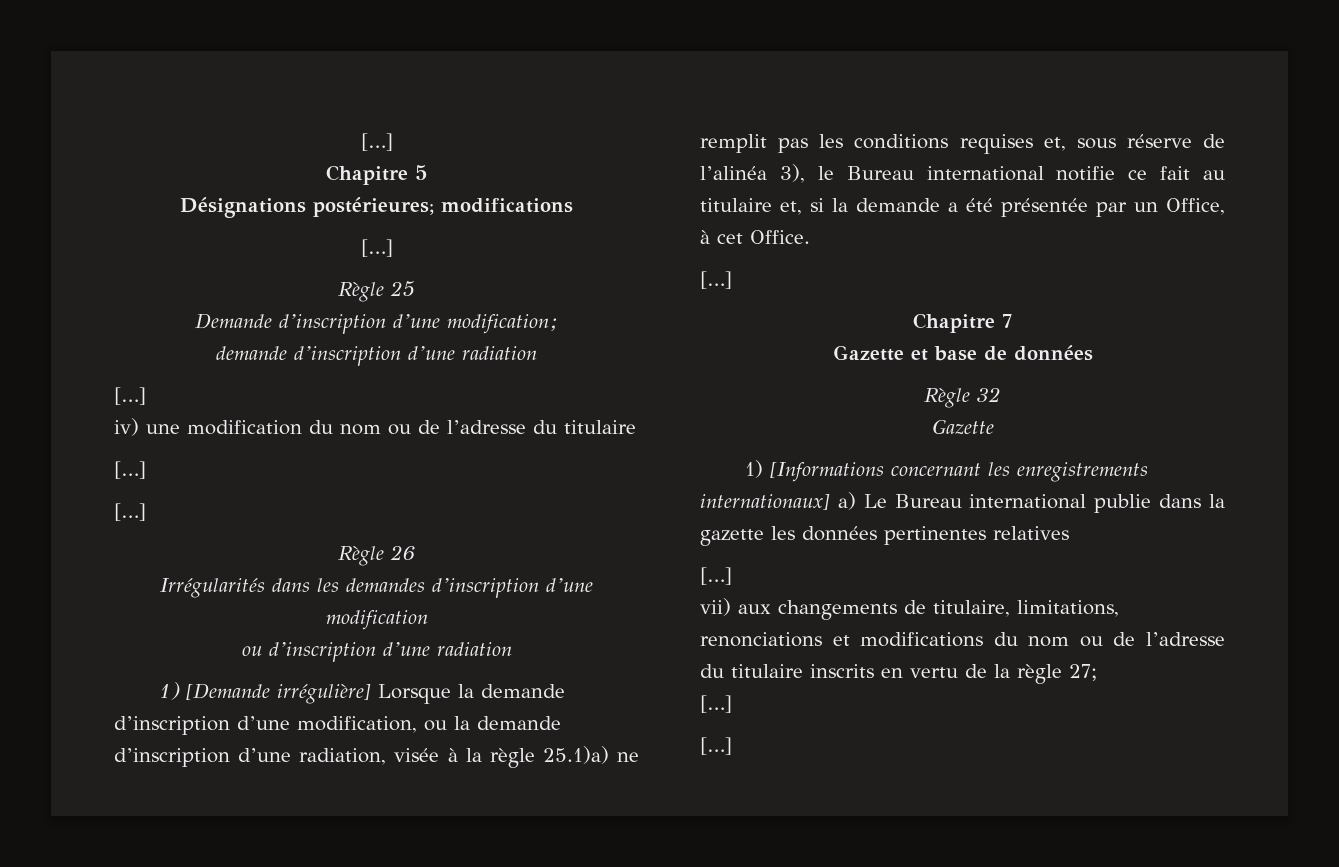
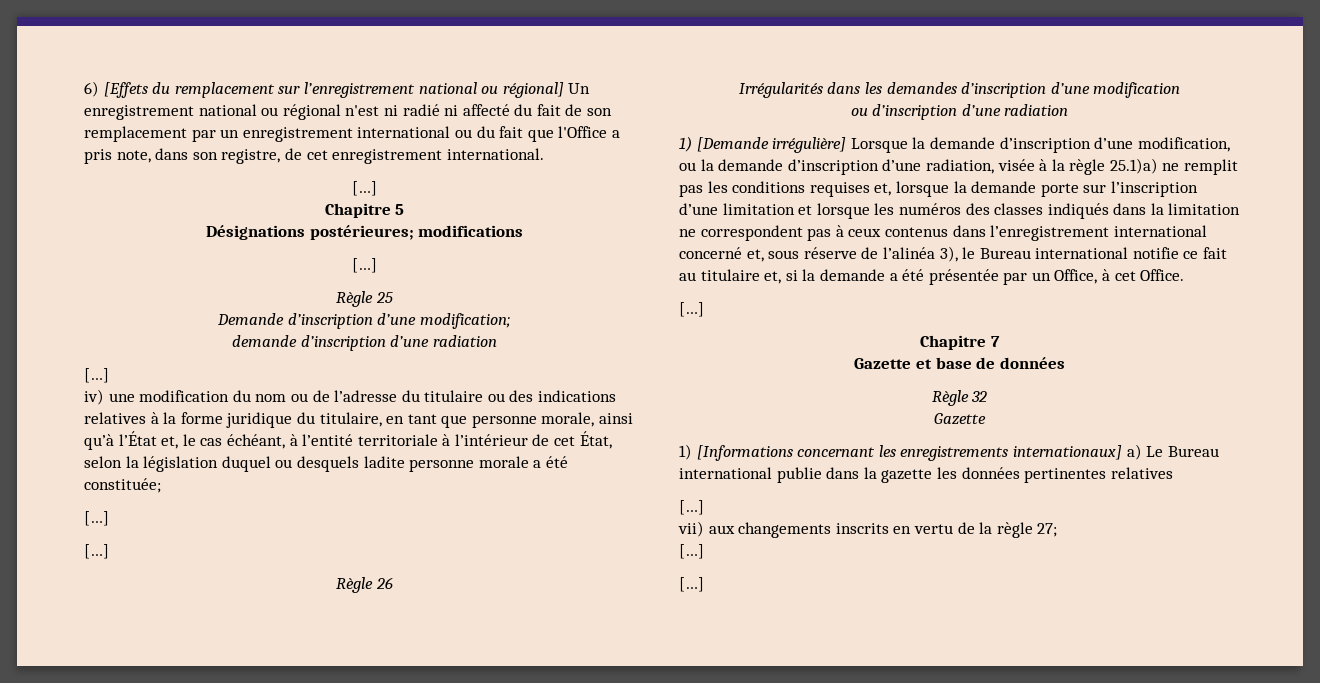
(360, 142) none -> [84,81,591,98] [84,104,613,120] [84,126,620,142] [84,148,544,164] 6) [Effets du remplacement sur l’enregistrement national ou régional] Un enregistrement national ou régional n'est ni radié ni affecté du fait de son remplacement par un enregistrement international ou du fait que l'Office a pris note, dans son registre, de cet enregistrement international. //
(636, 427) none -> [487,390,617,402] [84,412,634,428] [84,431,612,450] [84,456,568,472] [84,478,161,493] ou des indications relatives à la forme juridique du titulaire, en tant que personne morale, ainsi qu’à l’État et, le cas échéant, à l’entité territoriale à l’intérieur de cet État, selon la législation duquel ou desquels ladite personne morale a été constituée;
(1066, 144) none -> [895,181,1198,197] [679,203,1241,219] [679,225,1207,241] [679,247,764,262] lorsque la demande porte sur l’inscription d’une limitation et lorsque les numéros des classes indiqués dans la limitation ne correspondent pas à ceux contenus dans l’enregistrement international concerné et,
[904,600,1119,617] [700,632,1225,647] [700,664,803,678] de titulaire, limitations, renonciations et modifications du nom ou de l’adresse du titulaire -> (832, 530) none

